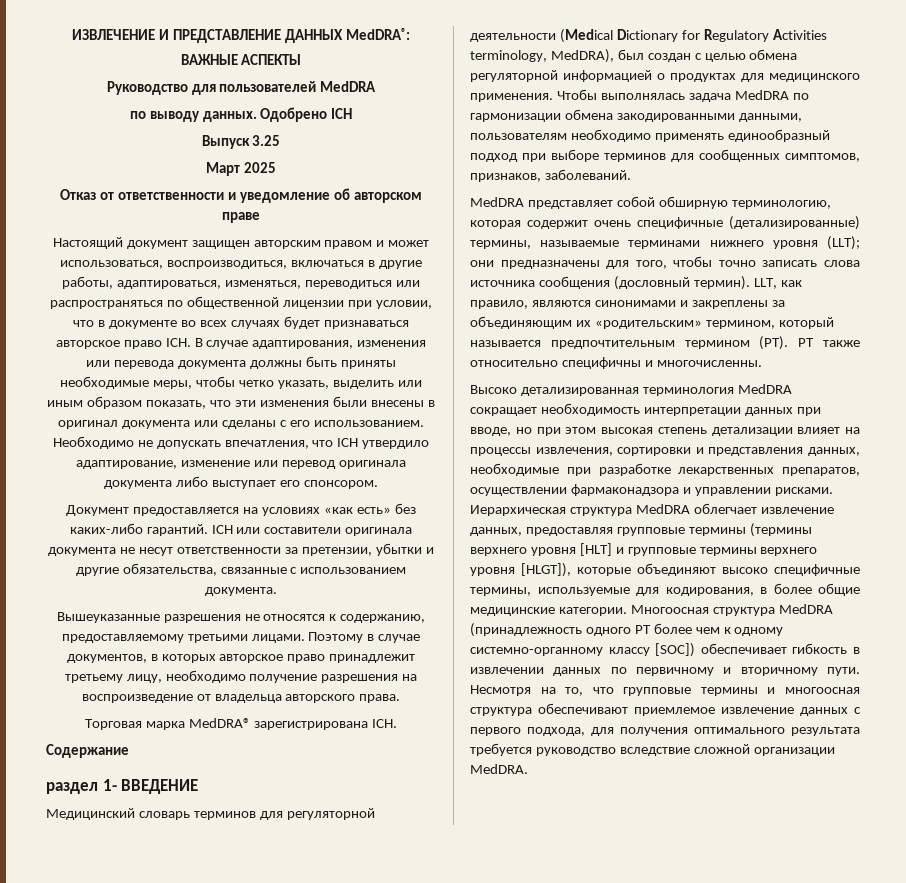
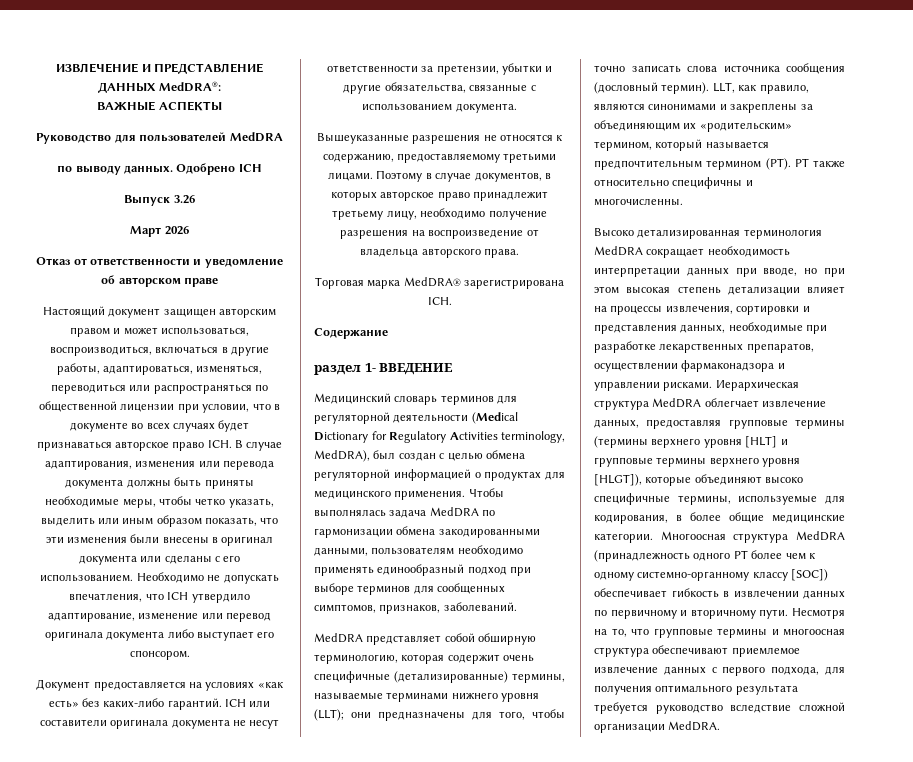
[252,135,281,146] 3.25 -> [173,195,195,204] 3.26
[243,162,276,173] 2025 -> [164,226,189,235] 2026

